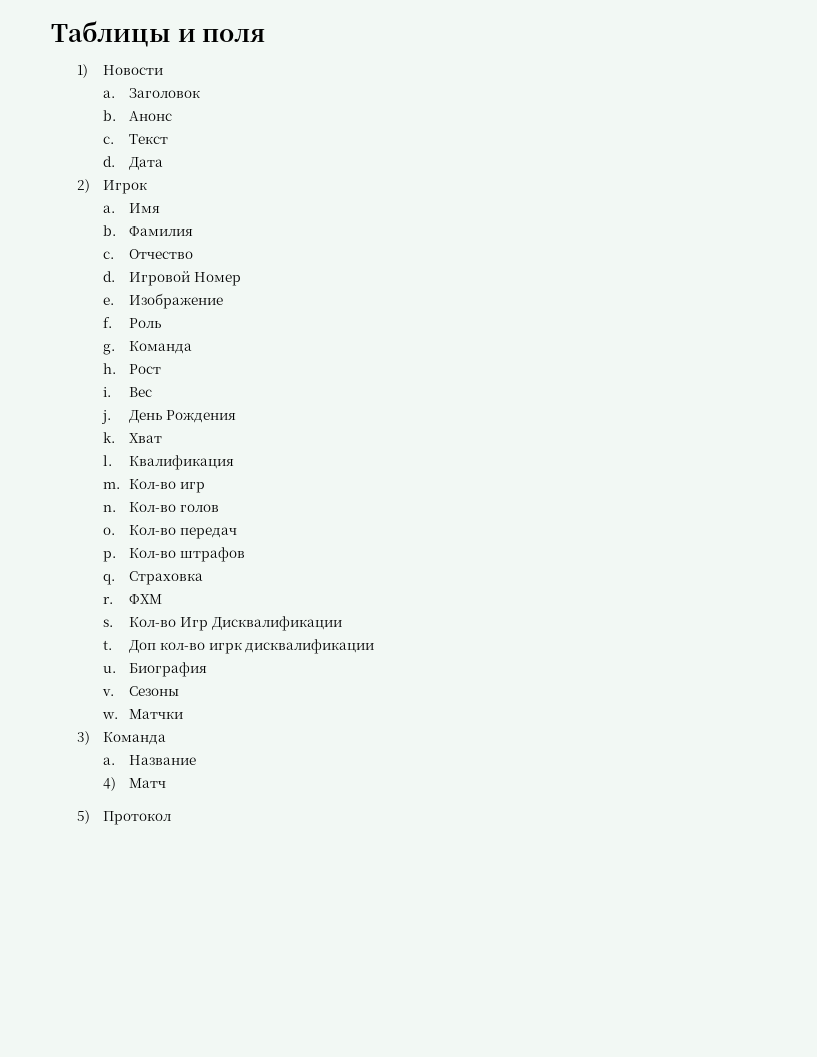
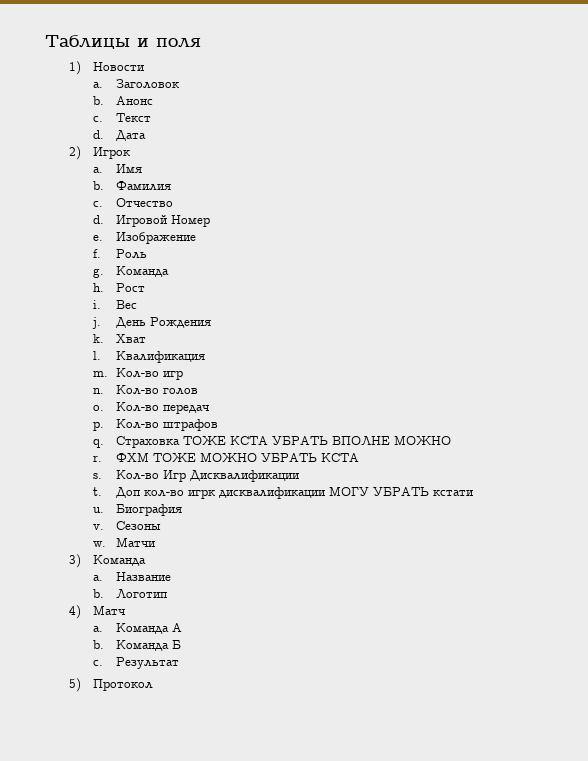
[103,594,163,604] // r. ФХМ -> [183,435,452,445] [92,452,360,462] ТОЖЕ КСТА УБРАТЬ ВПОЛНЕ МОЖНО // r. ФХМ ТОЖЕ МОЖНО УБРАТЬ КСТА
(375, 646) none -> [329,486,474,496] МОГУ УБРАТЬ кстати
[129,709,184,719] Матчки -> [116,537,156,547] Матчи
[103,777,167,791] 4) Матч -> [92,589,168,598] [68,605,125,619] [92,623,183,634] [92,640,182,651] [92,657,180,669] b. Логотип // 4) Матч // a. Команда А // b. Команда Б // c. Результат

